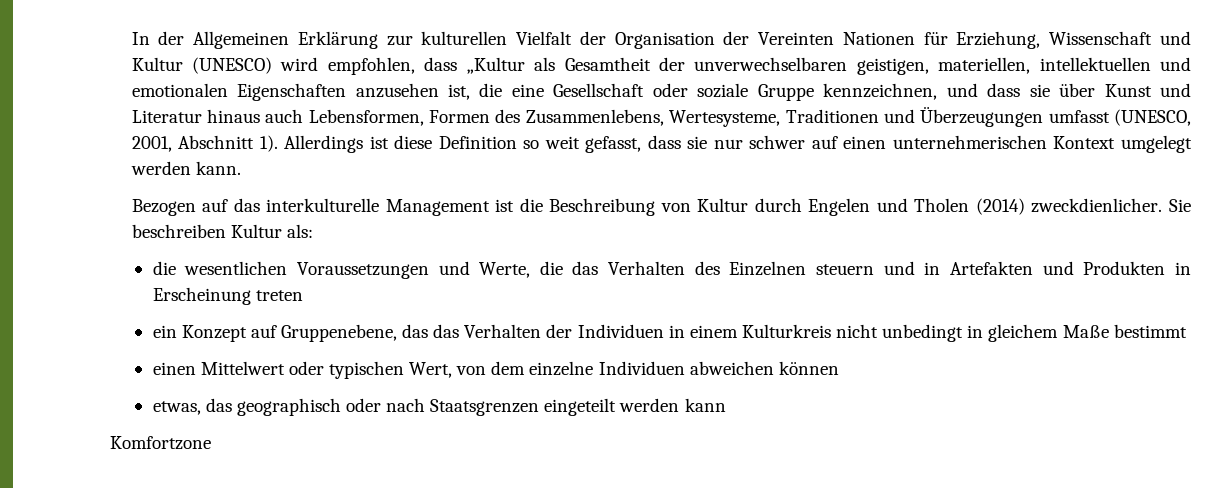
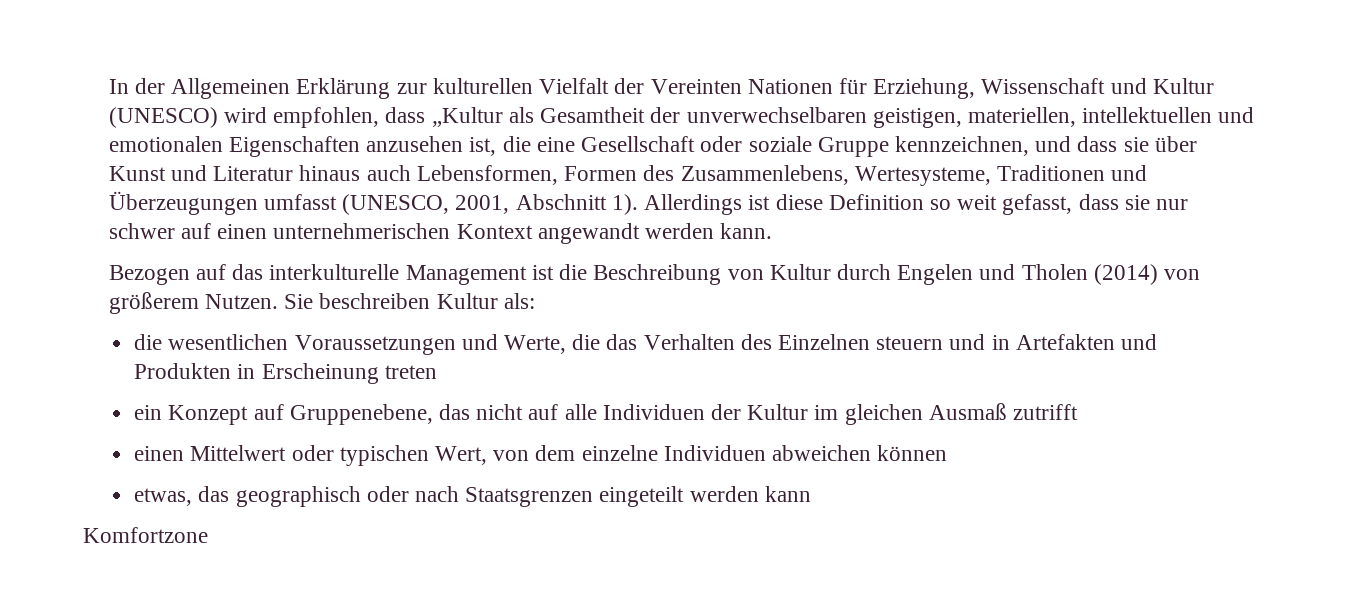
[614,31,750,49] Organisation der -> (645, 86) none
[1121,135,1193,153] umgelegt -> [537,223,640,244] angewandt
[1031,198,1163,213] zweckdienlicher. -> [1163,269,1200,280] [108,292,279,314] von größerem Nutzen.
[433,324,1187,342] das Verhalten der Individuen in einem Kulturkreis nicht unbedingt in gleichem Maße bestimmt -> [476,403,1079,425] nicht auf alle Individuen der Kultur im gleichen Ausmaß zutrifft

